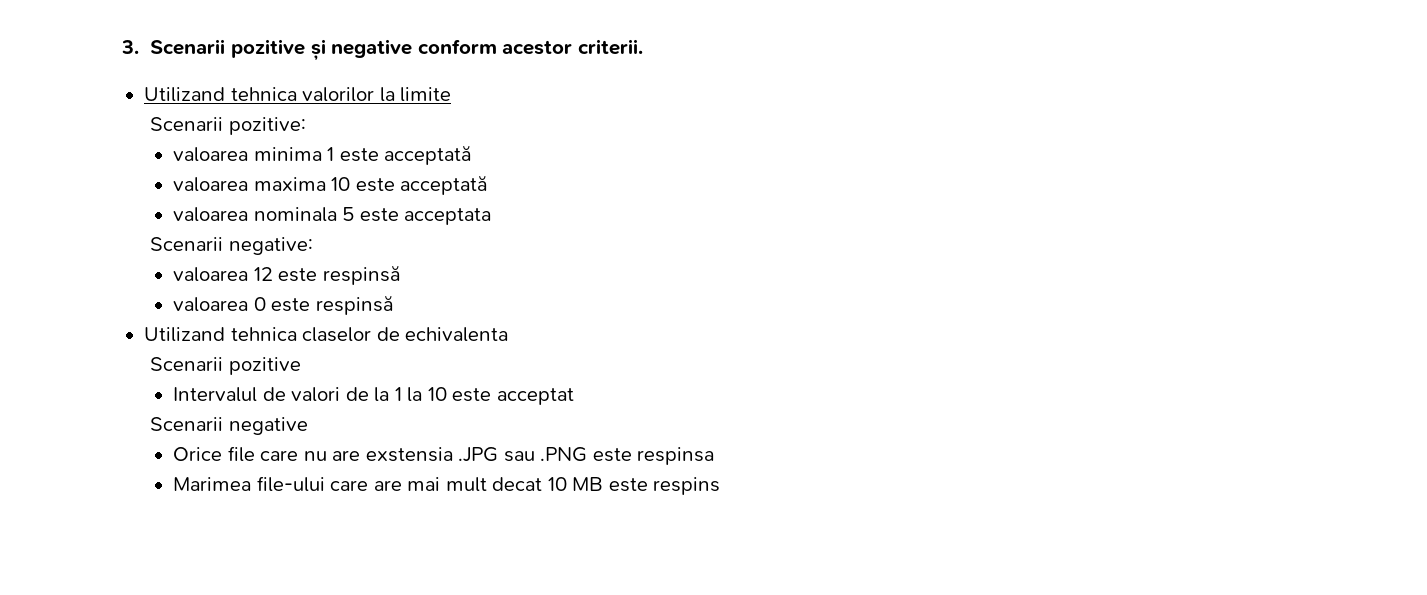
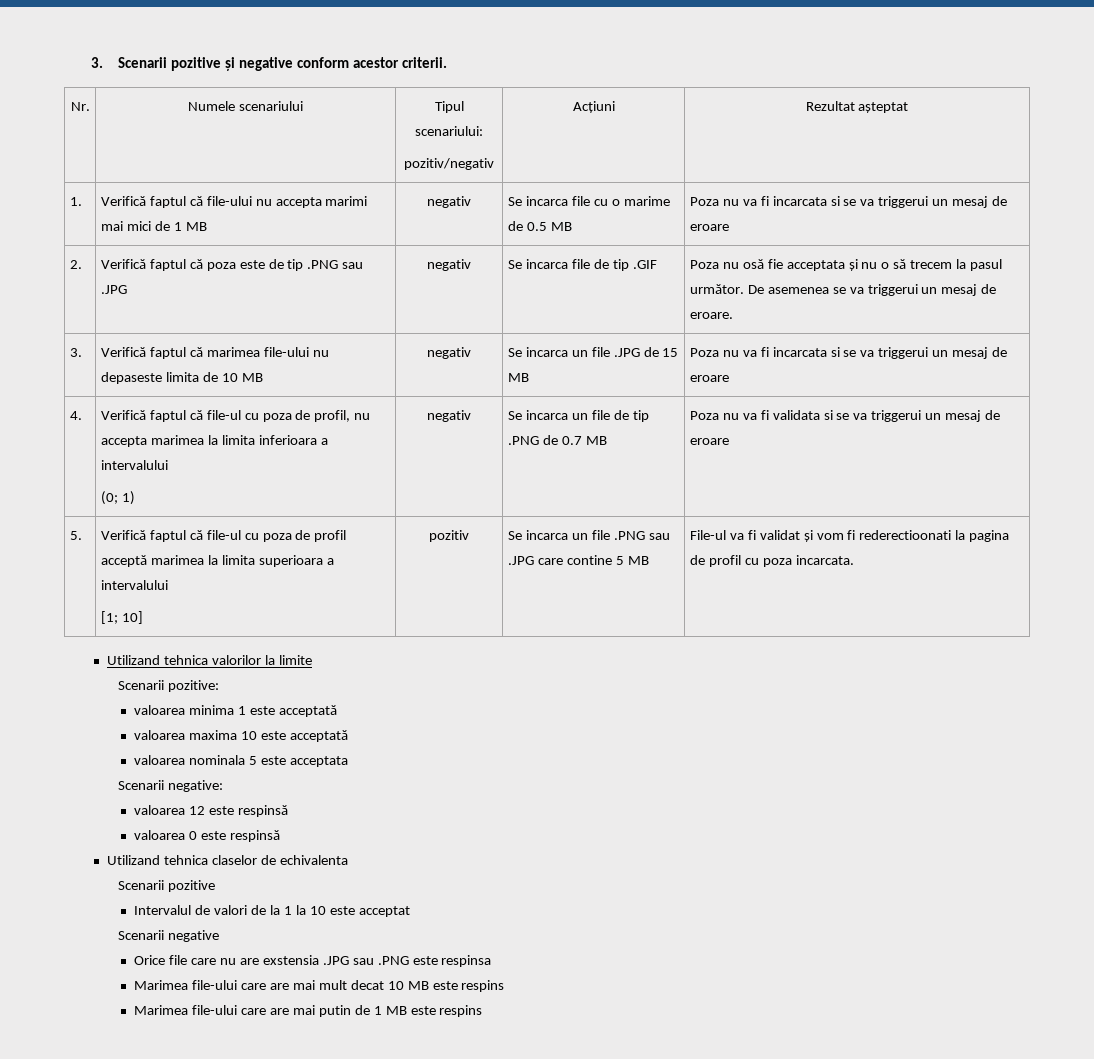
(643, 47) none -> [70,102,90,111] [188,101,303,111] [434,101,464,113] [415,126,483,136] [404,158,494,170] [572,101,615,113] [805,101,909,113] [69,197,82,206] [100,196,368,208] [100,221,207,231] [427,196,471,208] [507,196,670,206] [507,221,572,231] [689,196,1007,208] [689,224,729,231] [69,260,82,269] [100,259,364,271] [100,285,127,294] [427,259,471,271] [507,259,657,271] [689,259,1002,271] [689,284,997,296] [689,312,733,319] [69,348,82,357] [100,347,329,359] [100,372,263,384] [427,347,471,359] [507,347,679,357] [507,373,529,382] [689,347,1007,359] [689,375,729,382] [69,411,82,420] [100,410,371,422] [100,435,328,447] [100,460,168,470] [100,491,135,505] [427,410,471,422] [507,410,649,422] [507,435,607,445] [689,410,1000,422] [689,438,729,445] [69,531,82,540] [100,530,347,542] [100,555,334,567] [100,580,168,590] [100,611,143,624] [429,530,469,542] [507,530,670,540] [507,555,649,565] [689,530,1010,542] [689,555,854,567] // Nr. | Numele scenariului | Tipul scenariului: // pozitiv/negativ | Acțiuni | Rezultat așteptat // 1. | Verifică faptul că file-ului nu accepta marimi mai mici de 1 MB | negativ | Se incarca file cu o marime de 0.5 MB | Poza nu va fi incarcata si se va triggerui un mesaj de eroare // 2. | Verifică faptul că poza este de tip .PNG sau .JPG | negativ | Se incarca file de tip .GIF | Poza nu osă fie acceptata și nu o să trecem la pasul următor. De asemenea se va triggerui un mesaj de eroare. // 3. | Verifică faptul că marimea file-ului nu depaseste limita de 10 MB | negativ | Se incarca un file .JPG de 15 MB | Poza nu va fi incarcata si se va triggerui un mesaj de eroare // 4. | Verifică faptul că file-ul cu poza de profil, nu accepta marimea la limita inferioara a intervalului // (0; 1) | negativ | Se incarca un file de tip .PNG de 0.7 MB | Poza nu va fi validata si se va triggerui un mesaj de eroare // 5. | Verifică faptul că file-ul cu poza de profil acceptă marimea la limita superioara a intervalului // [1; 10] | pozitiv | Se incarca un file .PNG sau .JPG care contine 5 MB | File-ul va fi validat și vom fi rederectioonati la pagina de profil cu poza incarcata.
(721, 486) none -> [134,1005,483,1017] // Marimea file-ului care are mai putin de 1 MB este respins

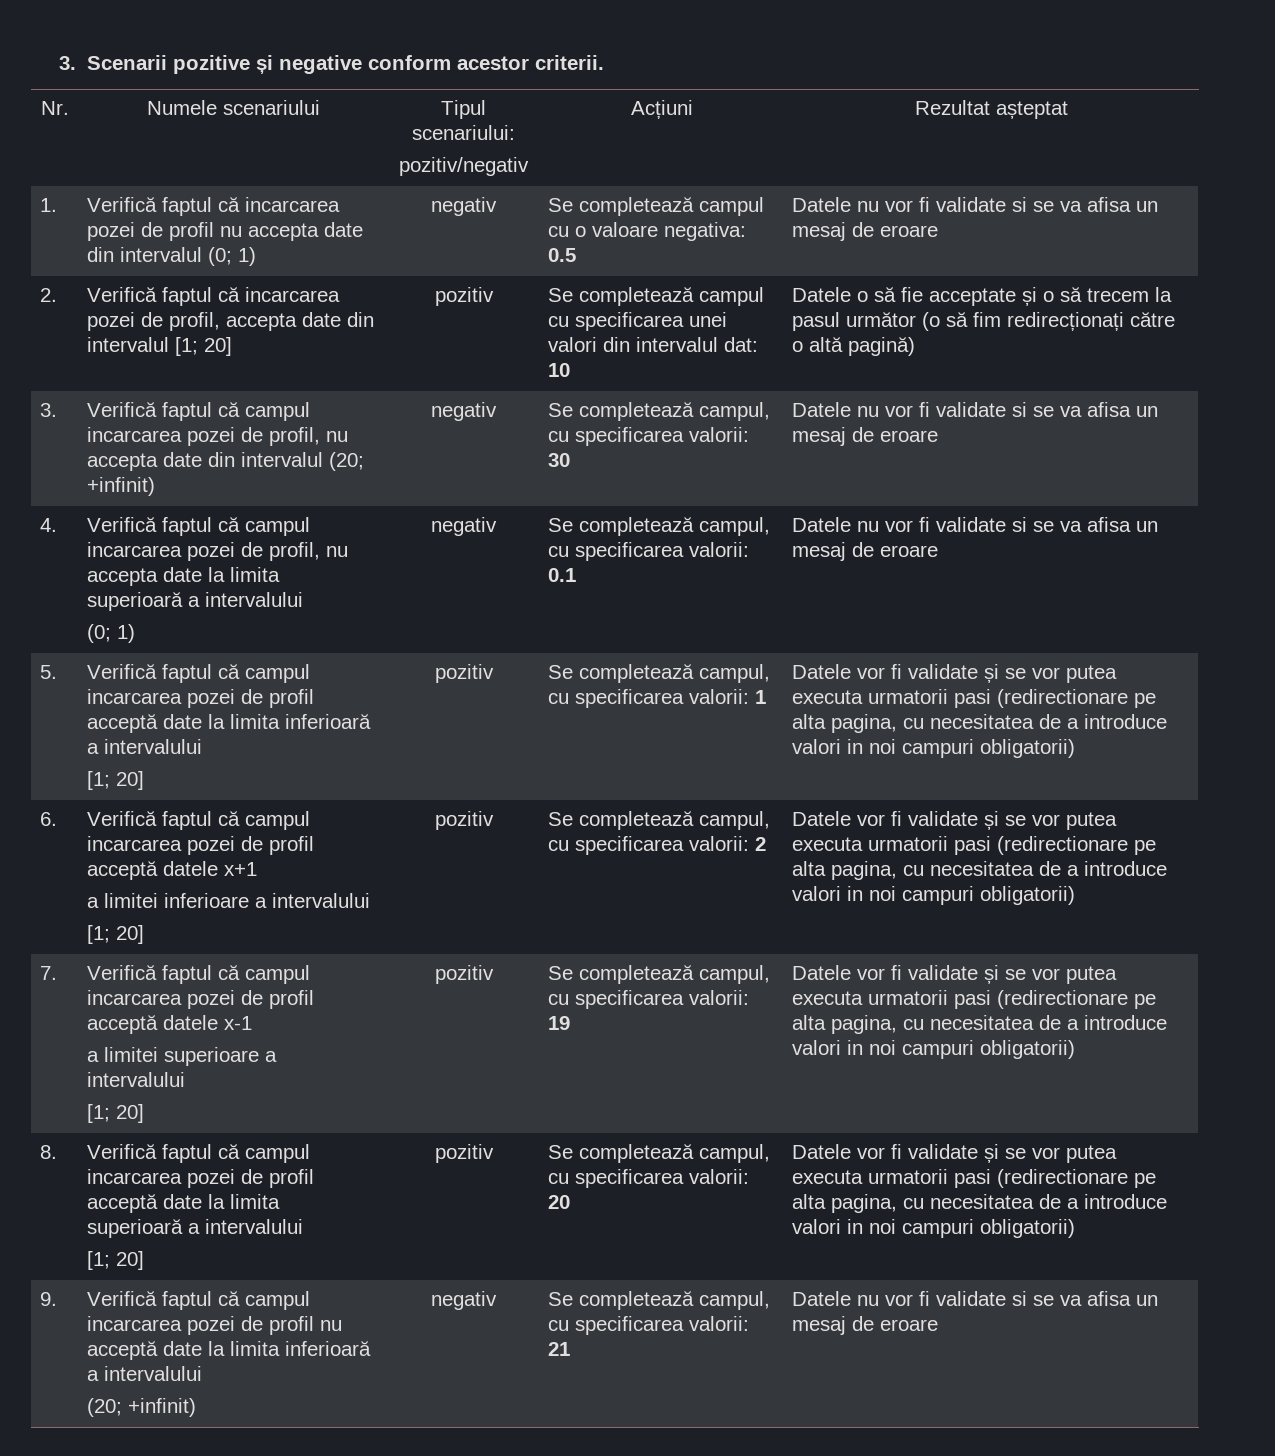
[206,196,368,208] [100,221,207,231] [427,196,471,208] [507,196,670,206] [507,221,572,231] [689,196,929,208] file-ului nu accepta marimi mai mici de 1 MB | negativ | Se incarca file cu o marime de 0.5 MB | Poza nu va fi incarcata si se va triggerui -> [245,197,341,212] [87,222,364,241] [87,247,257,266] [431,197,497,216] [548,197,765,216] [548,222,747,241] [548,248,577,262] [792,197,1132,212] incarcarea pozei de profil nu accepta date din intervalul (0; 1) | negativ | Se completează campul cu o valoare negativa: 0.5 | Datele nu vor fi validate si se va afisa
[206,259,364,271] [100,285,127,294] [427,259,471,271] [507,259,657,271] [689,259,878,271] poza este de tip .PNG sau .JPG | negativ | Se incarca file de tip .GIF | Poza nu osă fie acceptata și nu -> [245,287,341,302] [87,312,375,331] [87,337,233,356] [434,287,494,306] [548,287,765,306] [548,312,728,331] [548,337,759,352] [548,363,571,377] [792,287,1038,306] incarcarea pozei de profil, accepta date din intervalul [1; 20] | pozitiv | Se completează campul cu specificarea unei valori din intervalul dat: 10 | Datele o să fie acceptate și
[689,284,997,296] [689,312,733,319] [69,348,82,357] [100,347,329,359] [100,372,263,384] [427,347,471,359] [507,347,679,357] [507,373,529,382] [689,347,929,359] următor. De asemenea se va triggerui un mesaj de eroare. // 3. | Verifică faptul că marimea file-ului nu depaseste limita de 10 MB | negativ | Se incarca un file .JPG de 15 MB | Poza nu va fi incarcata si se va triggerui -> [846,312,1176,331] [792,337,916,356] [40,403,58,417] [87,402,311,421] [87,427,349,446] [87,452,365,471] [87,477,156,496] [431,402,497,421] [548,402,771,421] [548,427,750,446] [548,453,571,467] [792,402,1132,417] următor (o să fim redirecționați către o altă pagină) // 3. | Verifică faptul că campul incarcarea pozei de profil, nu accepta date din intervalul (20; +infinit) | negativ | Se completează campul, cu specificarea valorii: 30 | Datele nu vor fi validate si se va afisa
[206,410,371,422] [100,435,317,447] file-ul cu poza de profil, nu accepta marimea la limita inferioara -> [245,517,311,536] [87,542,349,561] [87,567,281,586] [87,592,184,611] campul incarcarea pozei de profil, nu accepta date la limita superioară
[525,410,649,422] [507,435,607,445] [689,410,922,422] incarca un file de tip .PNG de 0.7 MB | Poza nu va fi validata si se va triggerui -> [579,517,771,536] [548,542,750,561] [548,568,577,582] [792,517,1132,532] completează campul, cu specificarea valorii: 0.1 | Datele nu vor fi validate si se va afisa
[206,530,347,542] [100,555,334,567] [100,580,168,590] [100,611,143,624] [429,530,469,542] [507,530,670,540] [507,555,649,565] [689,530,1010,542] [689,555,854,567] [107,655,312,665] [118,680,220,692] [134,705,337,717] [134,730,348,742] [134,755,348,767] [118,780,224,792] [134,805,289,817] [134,830,281,842] [107,855,348,865] [118,880,216,892] [134,905,410,917] [118,930,220,942] [134,955,492,967] [134,980,505,992] [134,1005,483,1017] file-ul cu poza de profil acceptă marimea la limita superioara a intervalului // [1; 10] | pozitiv | Se incarca un file .PNG sau .JPG care contine 5 MB | File-ul va fi validat și vom fi rederectioonati la pagina de profil cu poza incarcata. // Utilizand tehnica valorilor la limite // Scenarii pozitive: // valoarea minima 1 este acceptată // valoarea maxima 10 este acceptată // valoarea nominala 5 este acceptata // Scenarii negative: // valoarea 12 este respinsă // valoarea 0 este respinsă // Utilizand tehnica claselor de echivalenta // Scenarii pozitive // Intervalul de valori de la 1 la 10 este acceptat // Scenarii negative // Orice file care nu are exstensia .JPG sau .PNG este respinsa // Marimea file-ului care are mai mult decat 10 MB este respins // Marimea file-ului care are mai putin de 1 MB este respins -> [245,664,311,683] [87,689,315,708] [87,714,372,733] [87,739,203,754] [87,771,145,790] [434,664,494,683] [548,664,771,683] [548,689,767,708] [792,664,1118,683] [792,689,1157,708] [792,714,1168,733] [792,739,1076,758] [40,812,58,826] [87,811,311,830] [87,836,315,855] [87,861,258,880] [87,893,371,908] [87,925,145,944] [434,811,494,830] [548,811,771,830] [548,836,767,855] [792,811,1118,830] [792,836,1157,855] [792,861,1168,880] [792,886,1076,905] [40,966,58,980] [87,965,311,984] [87,990,315,1009] [87,1015,253,1034] [87,1047,278,1066] [87,1072,186,1087] [87,1104,145,1123] [434,965,494,984] [548,965,771,984] [548,990,750,1009] [548,1016,571,1030] [792,965,1118,984] [792,990,1157,1009] [792,1015,1168,1034] [792,1040,1076,1059] [40,1145,58,1159] [87,1144,311,1163] [87,1169,315,1188] [87,1194,281,1213] [87,1219,304,1238] [87,1251,145,1270] [434,1144,494,1163] [548,1144,771,1163] [548,1169,750,1188] [548,1195,571,1209] [792,1144,1118,1163] [792,1169,1157,1188] [792,1194,1168,1213] [792,1219,1076,1238] [40,1292,58,1306] [87,1291,311,1310] [87,1316,343,1335] [87,1341,372,1360] [87,1366,203,1381] [87,1398,197,1417] [431,1291,497,1310] [548,1291,771,1310] [548,1316,750,1335] [548,1342,571,1356] [792,1291,1159,1306] [792,1316,939,1335] campul incarcarea pozei de profil acceptă date la limita inferioară a intervalului // [1; 20] | pozitiv | Se completează campul, cu specificarea valorii: 1 | Datele vor fi validate și se vor putea executa urmatorii pasi (redirectionare pe alta pagina, cu necesitatea de a introduce valori in noi campuri obligatorii) // 6. | Verifică faptul că campul incarcarea pozei de profil acceptă datele x+1 // a limitei inferioare a intervalului // [1; 20] | pozitiv | Se completează campul, cu specificarea valorii: 2 | Datele vor fi validate și se vor putea executa urmatorii pasi (redirectionare pe alta pagina, cu necesitatea de a introduce valori in noi campuri obligatorii) // 7. | Verifică faptul că campul incarcarea pozei de profil acceptă datele x-1 // a limitei superioare a intervalului // [1; 20] | pozitiv | Se completează campul, cu specificarea valorii: 19 | Datele vor fi validate și se vor putea executa urmatorii pasi (redirectionare pe alta pagina, cu necesitatea de a introduce valori in noi campuri obligatorii) // 8. | Verifică faptul că campul incarcarea pozei de profil acceptă date la limita superioară a intervalului // [1; 20] | pozitiv | Se completează campul, cu specificarea valorii: 20 | Datele vor fi validate și se vor putea executa urmatorii pasi (redirectionare pe alta pagina, cu necesitatea de a introduce valori in noi campuri obligatorii) // 9. | Verifică faptul că campul incarcarea pozei de profil nu acceptă date la limita inferioară a intervalului // (20; +infinit) | negativ | Se completează campul, cu specificarea valorii: 21 | Datele nu vor fi validate si se va afisa un mesaj de eroare

